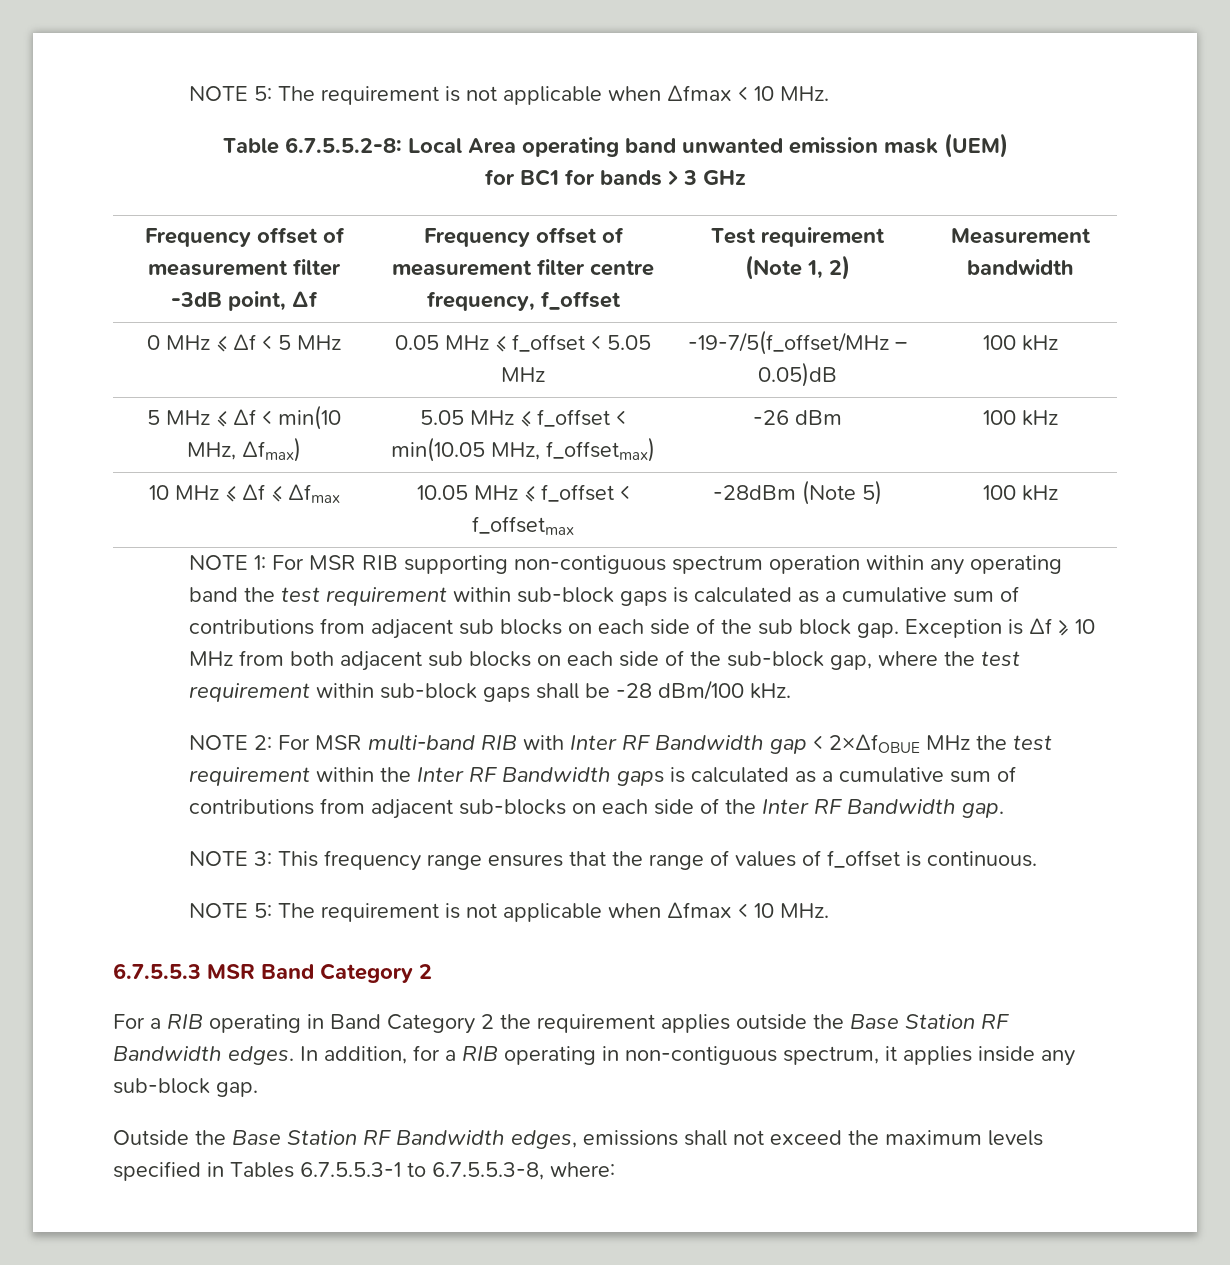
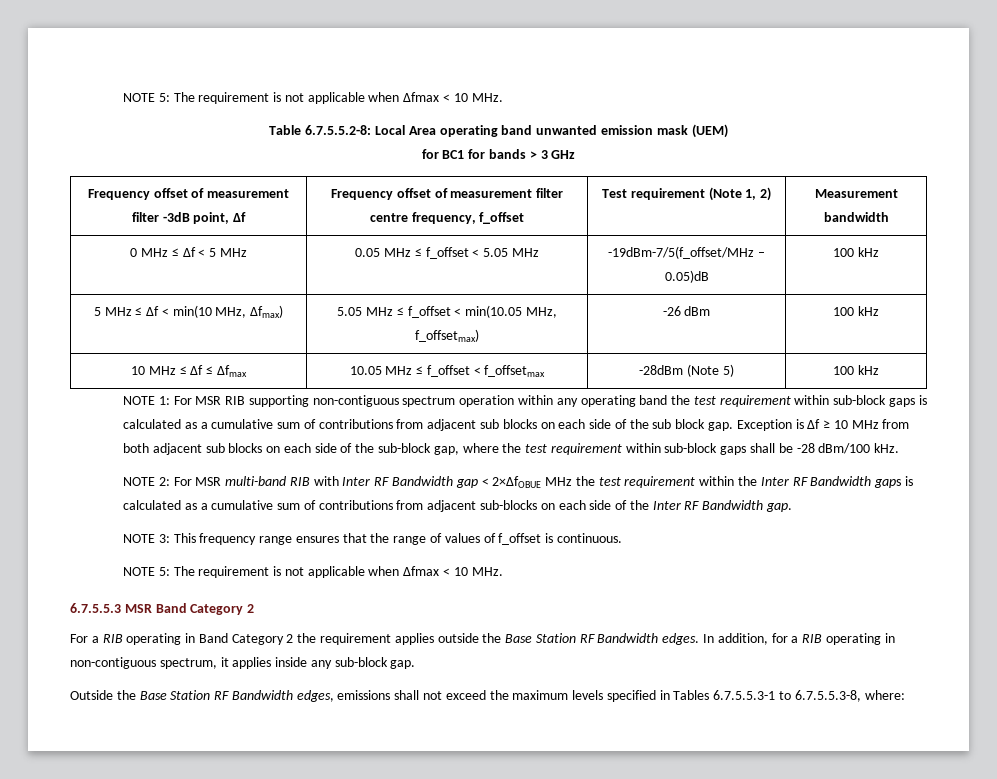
[688,330,889,355] -19-7/5(f_offset/MHz -> [608,246,755,259] -19dBm-7/5(f_offset/MHz

